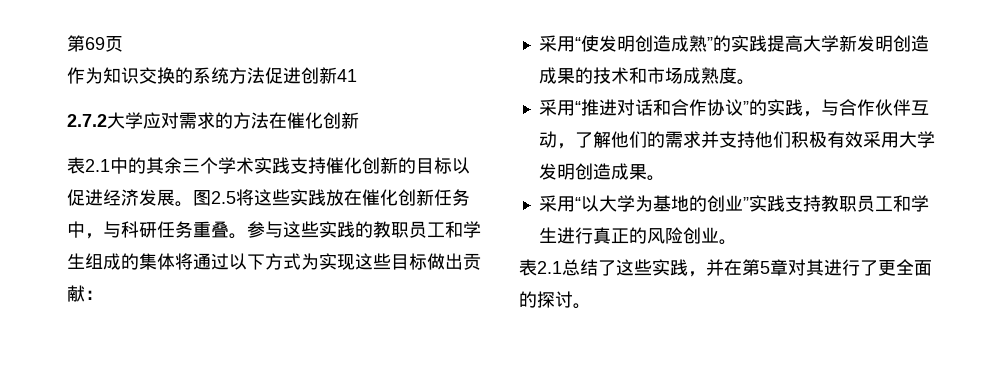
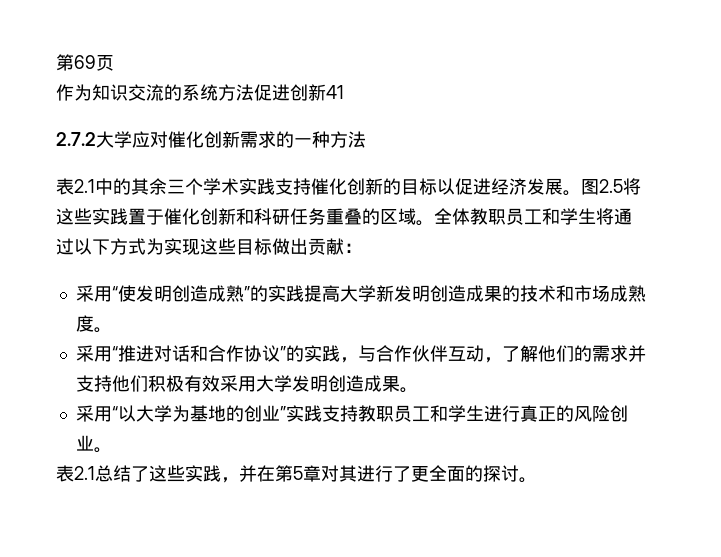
[157,67,175,84] 换 -> [146,84,164,101] 流
[179,112,359,129] 需求的方法在催化创新 -> [168,131,366,148] 催化创新需求的一种方法
[326,189,470,206] [67,221,121,239] 放在催化创新任务中，与 -> [128,208,254,225] 置于催化创新和
[229,221,481,239] [67,253,175,270] 。参与这些实践的教职员工和学生组成的集体 -> [362,208,596,226] 的区域。全体教职员工和学生

